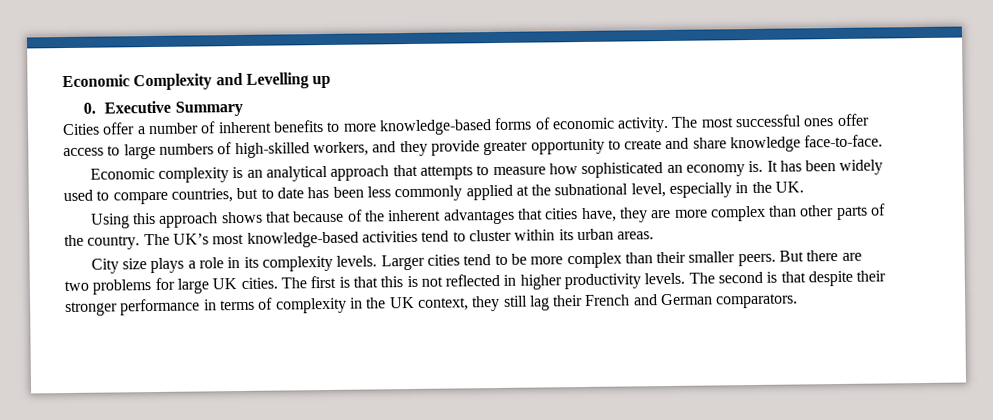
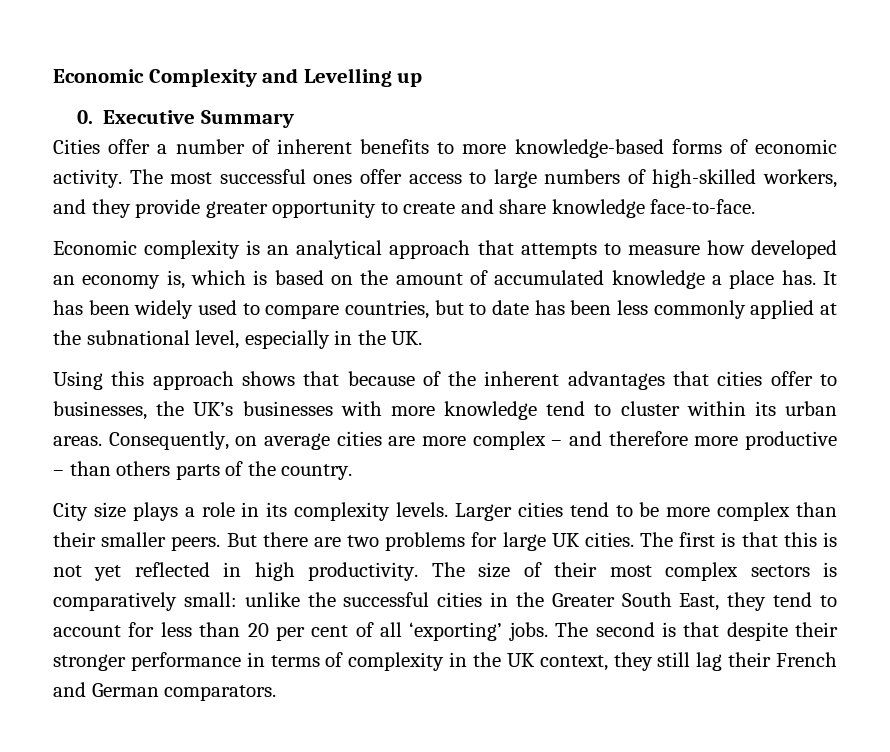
[581,162,664,179] sophisticated -> [751,240,837,259] developed
[748,160,764,173] is. -> [166,270,816,289] is, which is based on the amount of accumulated knowledge a place has.
[580,203,887,223] [64,230,418,250] have, they are more complex than other parts of the country. The UK’s most knowledge-based activities -> [770,371,837,386] [53,401,537,420] offer to businesses, the UK’s businesses with more knowledge
(655, 235) none -> [108,431,837,450] [53,461,353,480] Consequently, on average cities are more complex – and therefore more productive – than others parts of the country.
(443, 281) none -> [94,565,122,581] yet
[519,272,686,290] higher productivity levels. -> [254,562,837,581] [53,592,837,611] [53,622,548,641] high productivity. The size of their most complex sectors is comparatively small: unlike the successful cities in the Greater South East, they tend to account for less than 20 per cent of all ‘exporting’ jobs.

